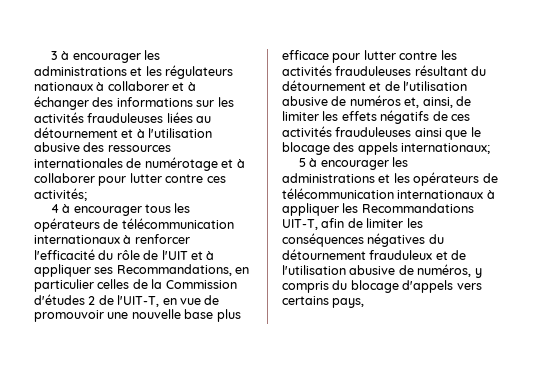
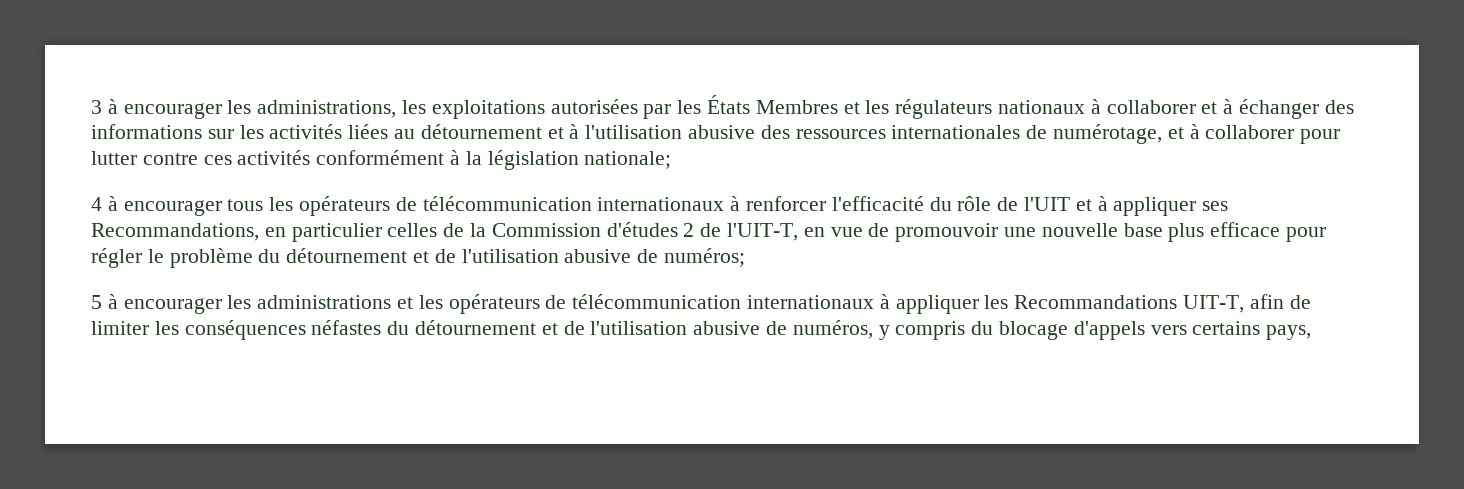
[34,66,127,76] administrations -> [257,95,838,119] administrations, les exploitations autorisées par les États Membres
[87,113,164,123] frauduleuses -> (343, 131) none
[144,157,218,171] numérotage -> [1053,124,1163,144] numérotage,
[34,188,87,201] activités; -> [237,150,672,170] activités conformément à la législation nationale;
[363,50,457,60] [282,65,487,76] [282,80,468,91] [282,95,471,108] [282,110,470,124] [282,126,481,140] [282,142,491,155] lutter contre les activités frauduleuses résultant du détournement et de l'utilisation abusive de numéros et, ainsi, de limiter les effets négatifs de ces activités frauduleuses ainsi que le blocage des appels internationaux; -> [91,248,746,268] régler le problème du détournement et de l'utilisation abusive de numéros;
[367,233,444,247] [282,249,433,260] négatives du détournement frauduleux -> [311,320,537,335] néfastes du détournement

